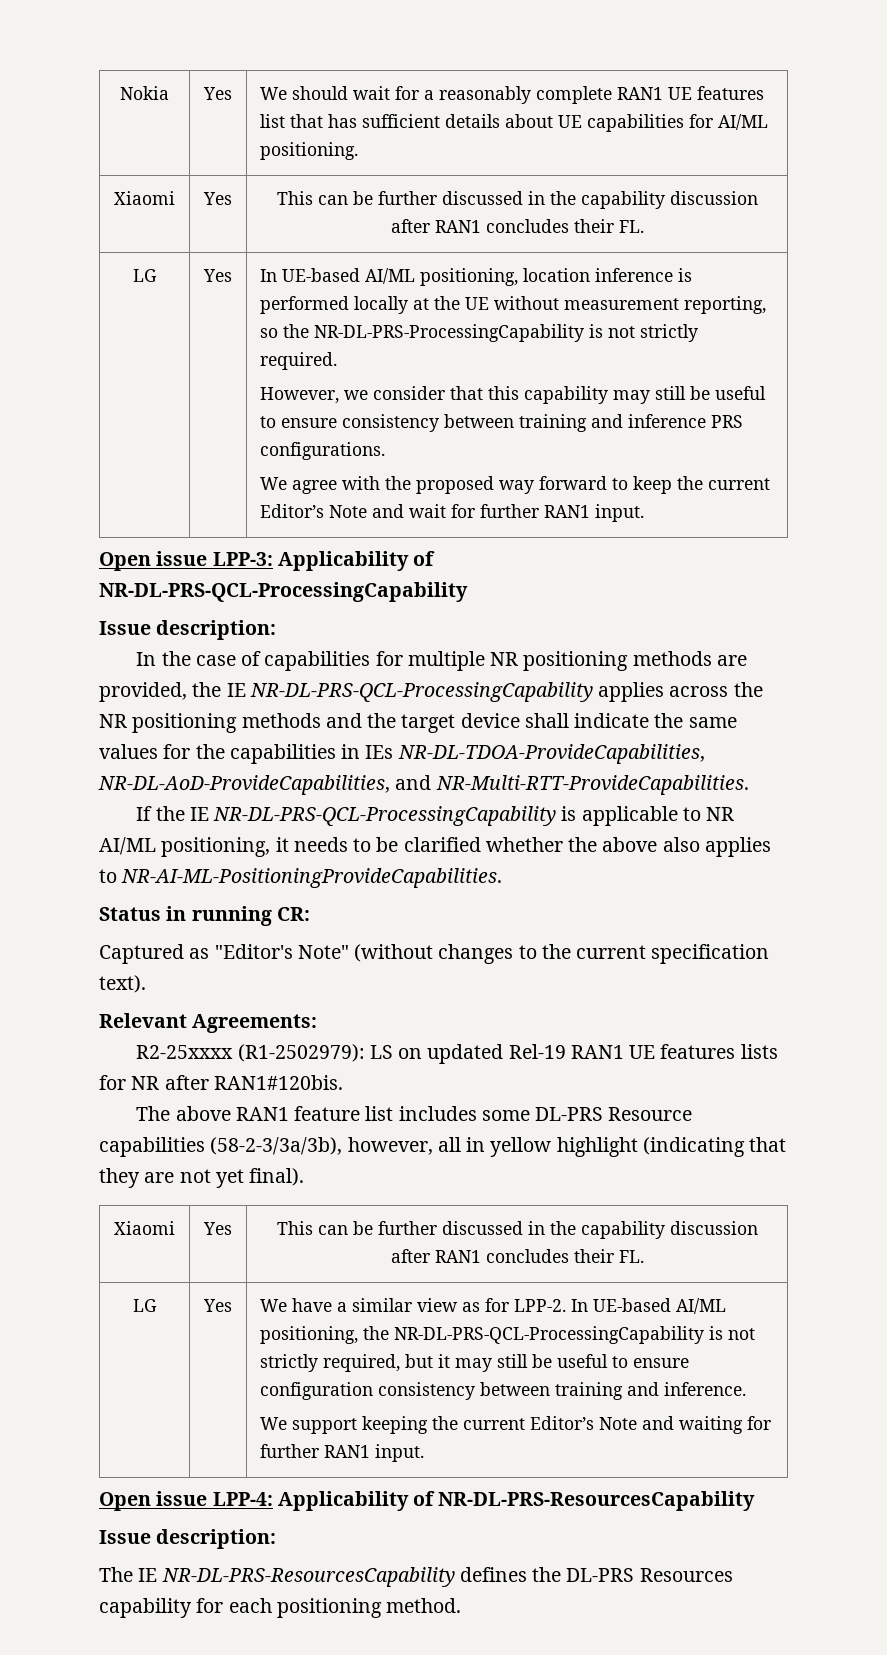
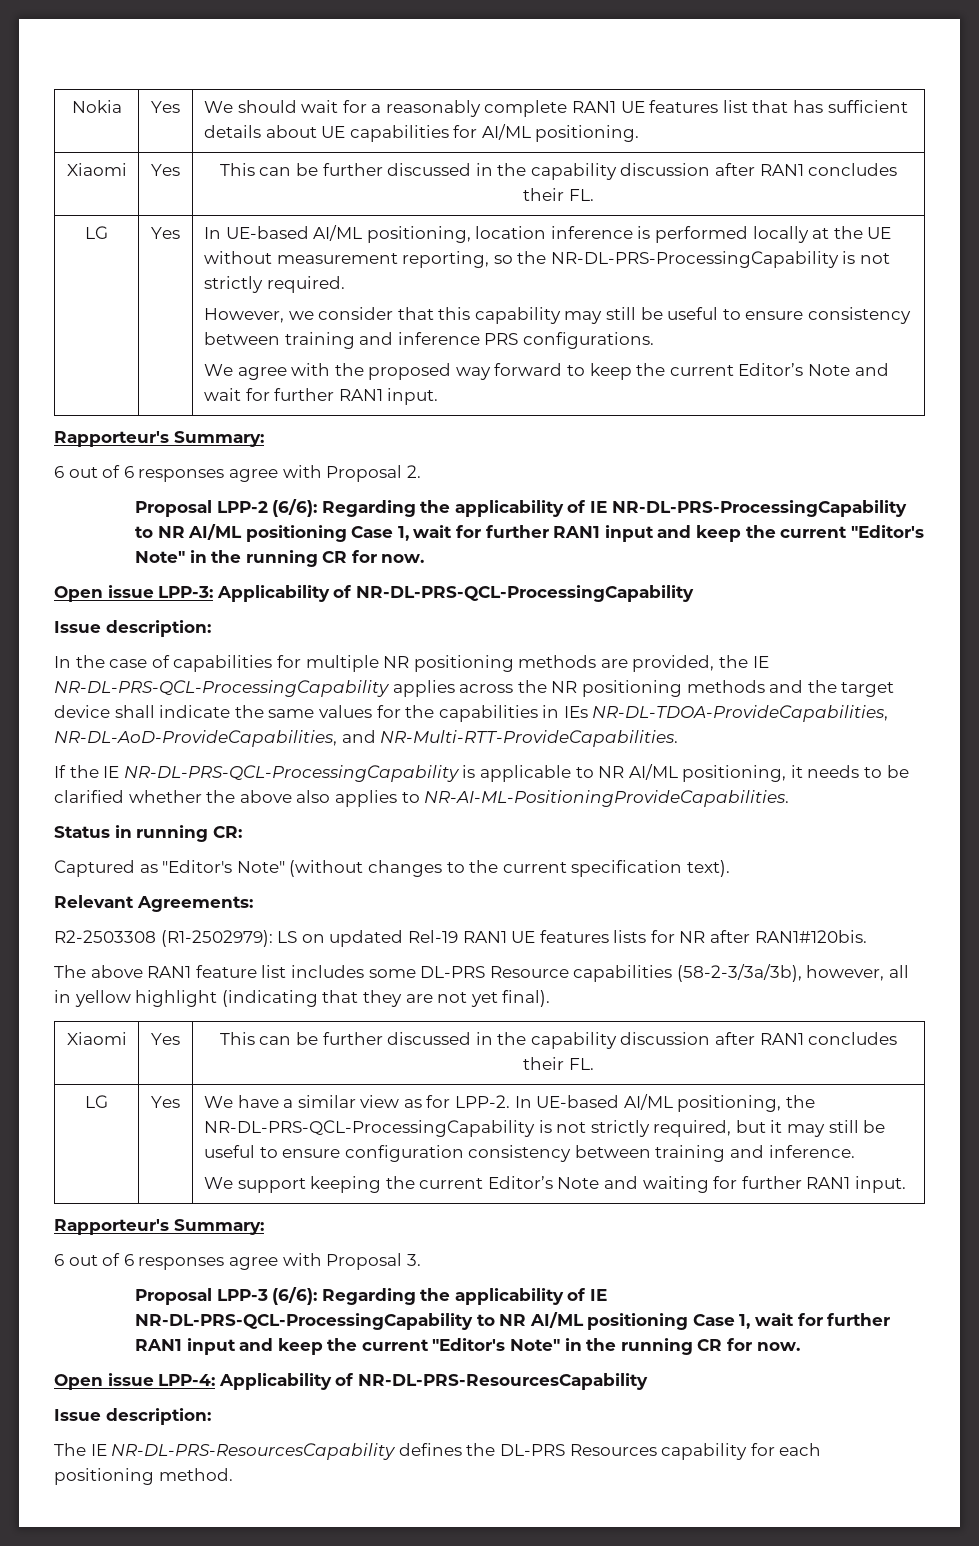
(645, 513) none -> [54,431,264,447] [54,465,421,482] [134,499,907,517] [134,524,924,542] [134,550,425,567] // Rapporteur's Summary: // 6 out of 6 responses agree with Proposal 2. // Proposal LPP-2 (6/6): Regarding the applicability of IE NR-DL-PRS-ProcessingCapability to NR AI/ML positioning Case 1, wait for further RAN1 input and keep the current "Editor's Note" in the running CR for now.
[136,1045,234,1059] R2-25xxxx -> [54,930,156,943] R2-2503308
(425, 1453) none -> [54,1219,264,1235] [54,1253,421,1270] [134,1287,608,1305] [134,1312,891,1330] [134,1338,800,1355] // Rapporteur's Summary: // 6 out of 6 responses agree with Proposal 3. // Proposal LPP-3 (6/6): Regarding the applicability of IE NR-DL-PRS-QCL-ProcessingCapability to NR AI/ML positioning Case 1, wait for further RAN1 input and keep the current "Editor's Note" in the running CR for now.

